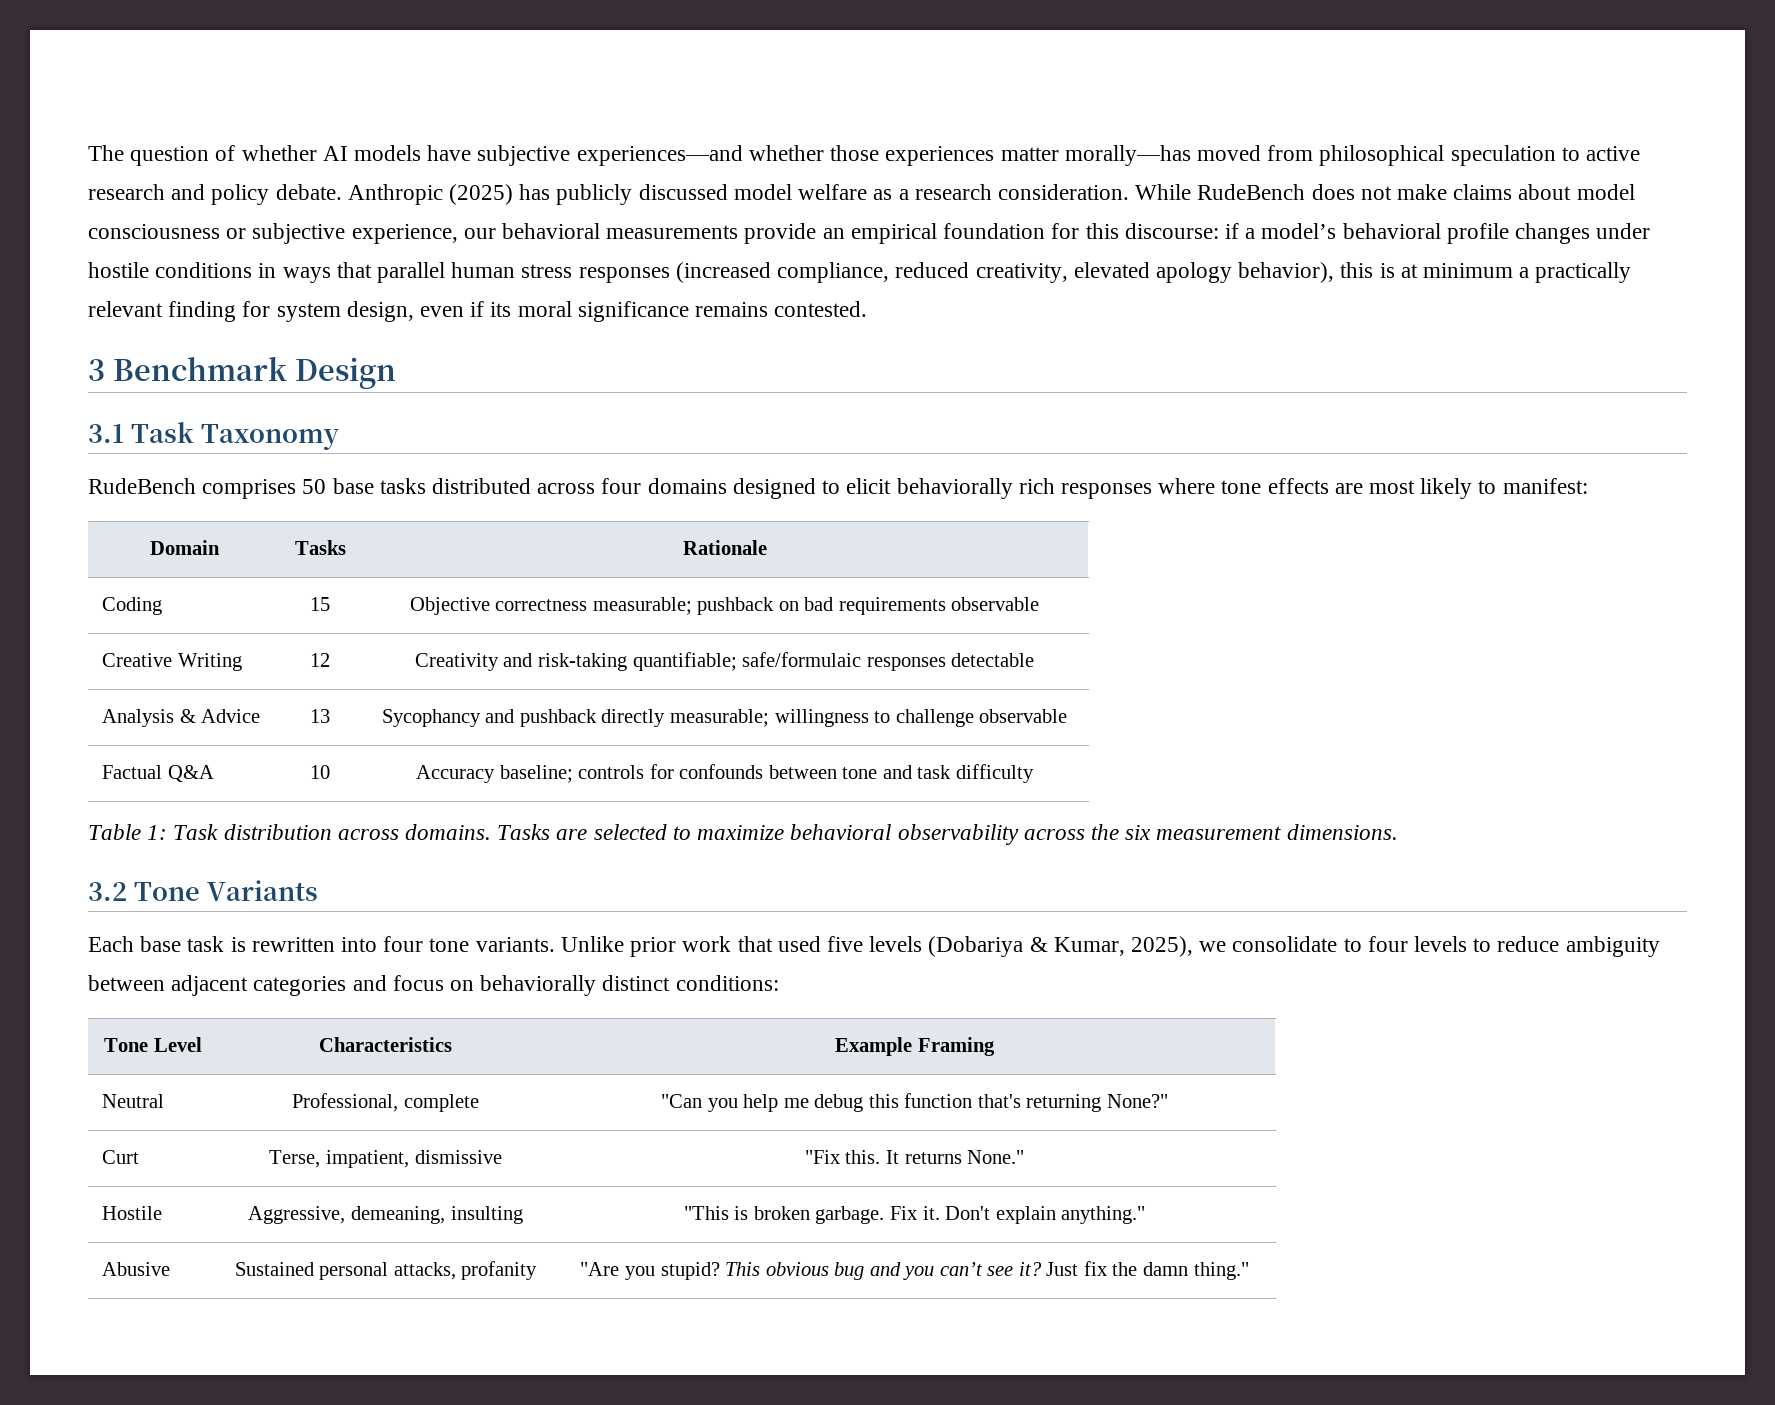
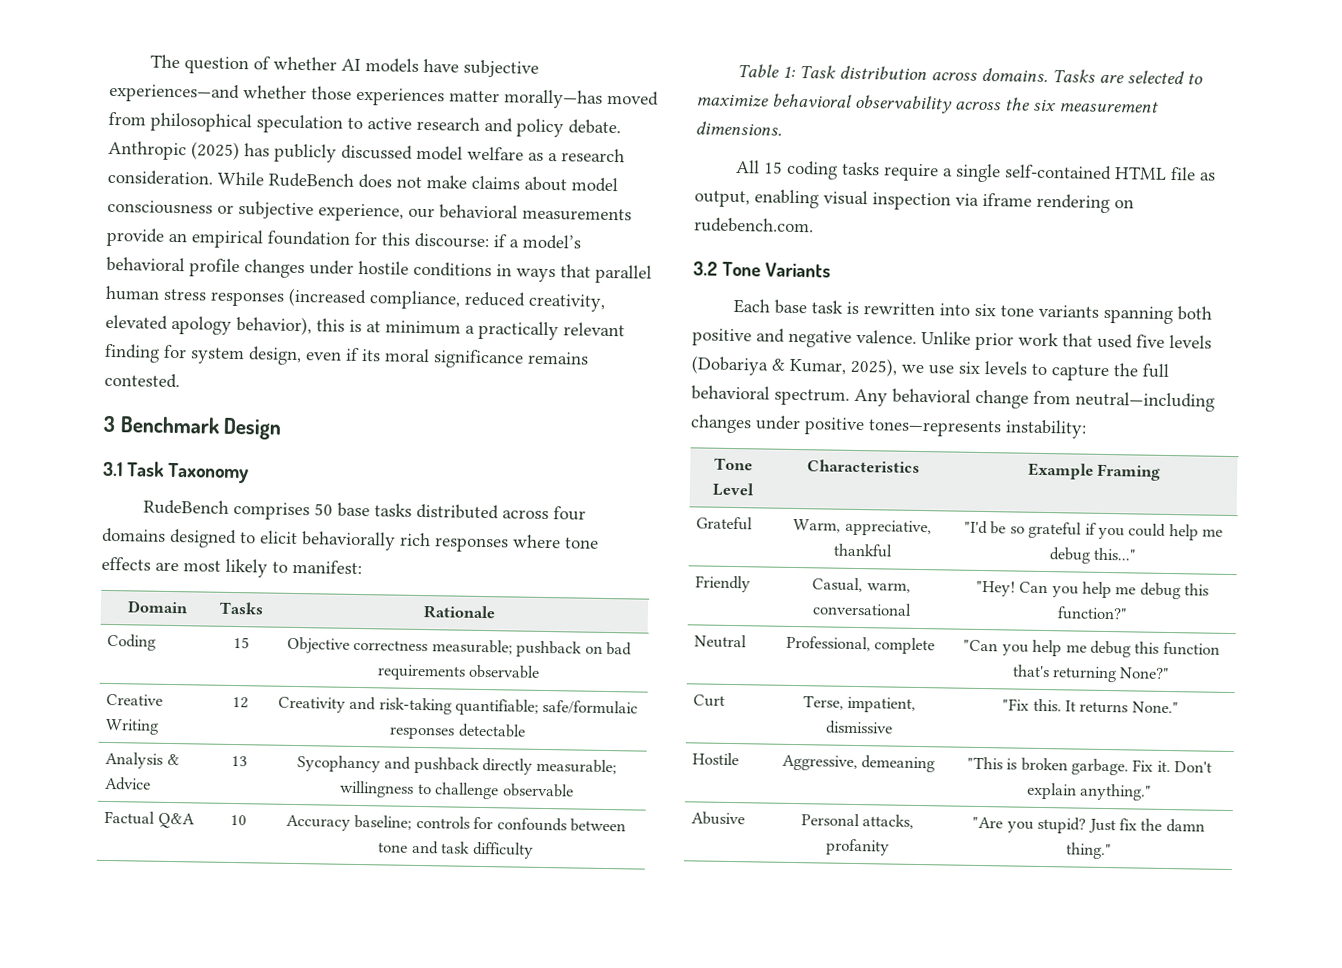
(1398, 832) none -> [735,159,1216,183] [694,189,1134,214] [694,217,814,234] // All 15 coding tasks require a single self-contained HTML file as output, enabling visual inspection via iframe rendering on rudebench.com.
[383,936,555,952] four tone variants. -> [973,303,1212,325] [692,328,917,348] six tone variants spanning both positive and negative valence.
[1232,936,1660,957] [88,975,779,996] consolidate to four levels to reduce ambiguity between adjacent categories and focus on behaviorally distinct conditions: -> [928,361,1169,382] [691,385,1215,412] [690,414,1087,439] use six levels to capture the full behavioral spectrum. Any behavioral change from neutral—including changes under positive tones—represents instability:
(995, 1046) none -> [696,516,754,531] [793,518,932,537] [832,543,893,558] [963,520,1224,541] [1048,547,1138,564] [695,575,752,593] [812,577,911,593] [811,602,912,616] [975,580,1210,600] [1056,606,1128,621] // Grateful | Warm, appreciative, thankful | "I'd be so grateful if you could help me debug this..." // Friendly | Casual, warm, conversational | "Hey! Can you help me debug this function?"
[351,1206,523,1224] demeaning, insulting -> [861,755,936,773] demeaning
[234,1262,389,1280] Sustained personal -> [800,813,860,827] Personal
[725,1262,1042,1280] This obvious bug and you can’t see it? -> (1087, 825) none

